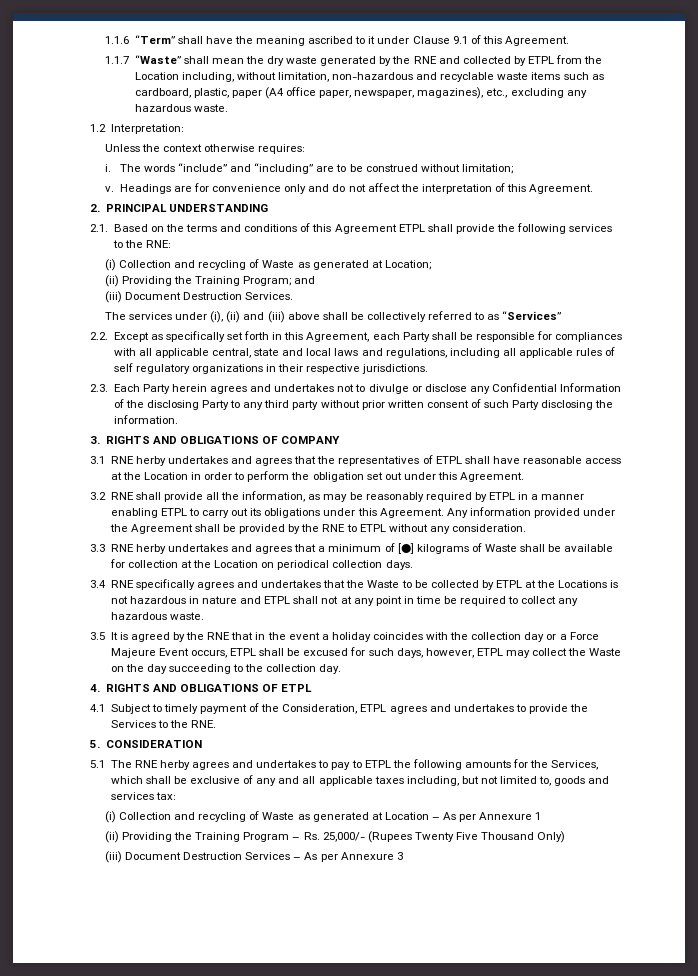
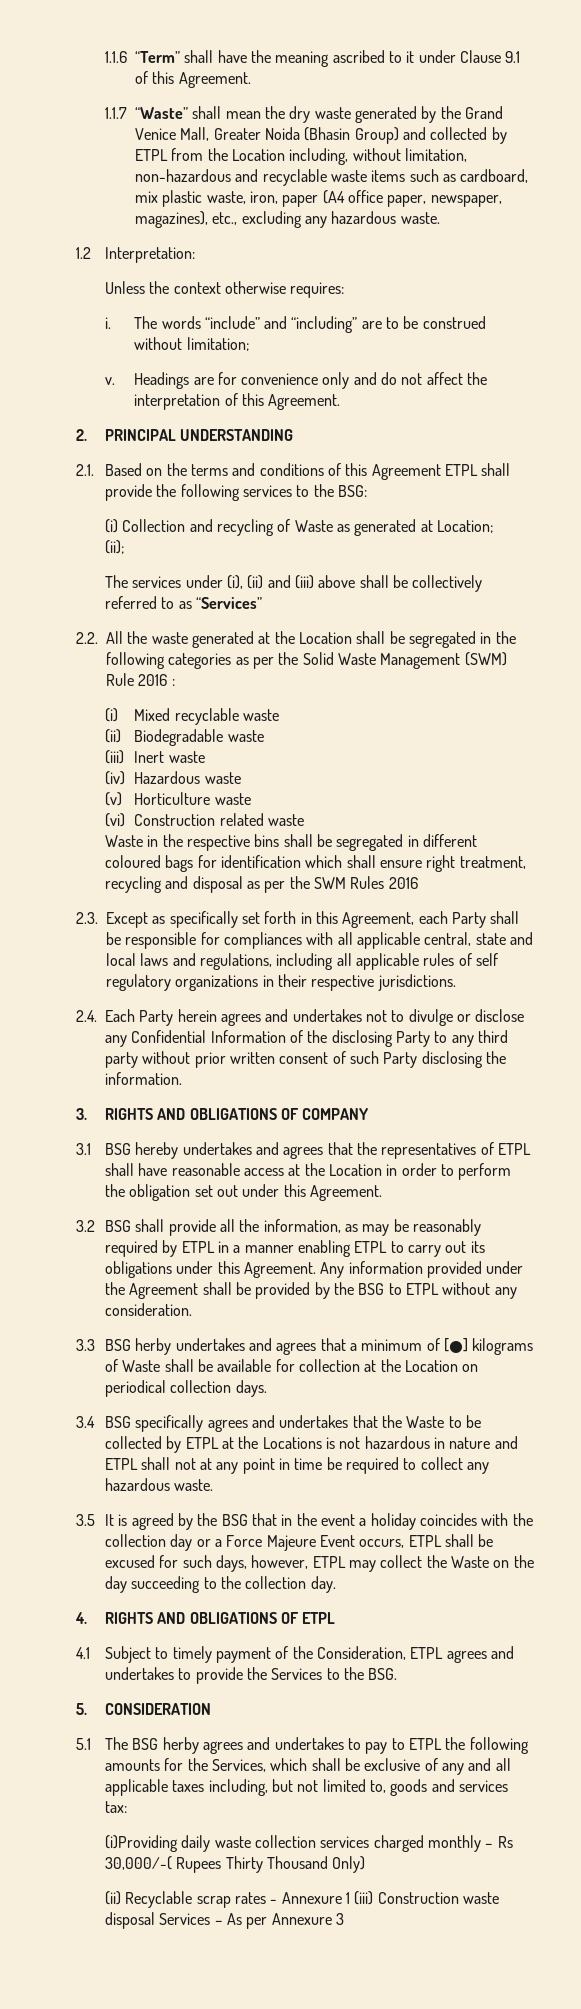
[413,56,437,64] RNE -> [465,106,504,119] [135,127,399,144] Grand Venice Mall, Greater Noida (Bhasin Group)
[193,88,229,98] plastic, -> [135,190,279,207] mix plastic waste, iron,
[145,240,171,248] RNE: -> [338,485,368,497] BSG:
[104,275,316,287] [104,291,294,303] (ii) Providing the Training Program; and // (iii) Document Destruction Services. -> [105,540,125,554] (ii);
(108, 336) none -> [106,631,516,648] [106,652,507,669] [106,673,175,686] [105,708,279,725] [105,729,264,746] [105,750,205,764] [105,771,241,785] [105,792,251,806] [105,813,304,827] [105,834,478,851] [105,855,526,872] [105,876,418,893] [76,912,99,924] All the waste generated at the Location shall be segregated in the following categories as per the Solid Waste Management (SWM) Rule 2016 : // (i) Mixed recyclable waste // (ii) Biodegradable waste // (iii) Inert waste // (iv) Hazardous waste // (v) Horticulture waste // (vi) Construction related waste // Waste in the respective bins shall be segregated in different coloured bags for identification which shall ensure right treatment, recycling and disposal as per the SWM Rules 2016 // 2.3.
[89,384,108,392] 2.3. -> [76,1010,98,1022] 2.4.
[110,456,166,466] RNE herby -> [105,1142,179,1159] BSG hereby
[110,492,134,500] RNE -> [105,1220,132,1232] BSG
[322,524,346,532] RNE -> [358,1283,385,1295] BSG
[110,544,134,552] RNE -> [105,1339,132,1351] BSG
[110,580,134,588] RNE -> [105,1416,132,1428] BSG
[207,632,231,640] RNE -> [221,1514,248,1526] BSG
[191,720,217,728] RNE. -> [368,1668,398,1680] BSG.
[134,760,158,768] RNE -> [132,1738,159,1750] BSG
[104,811,542,823] [104,831,566,843] [104,851,243,863] (i) Collection and recycling of Waste as generated at Location – As per Annexure 1 // (ii) Providing the Training Program – Rs. 25,000/- (Rupees Twenty Five Thousand Only) // (iii) Document Destruction -> [105,1835,513,1852] [105,1856,366,1873] [105,1891,500,1908] [105,1912,156,1929] (i)Providing daily waste collection services charged monthly – Rs 30,000/-( Rupees Thirty Thousand Only) // (ii) Recyclable scrap rates - Annexure 1 (iii) Construction waste disposal

